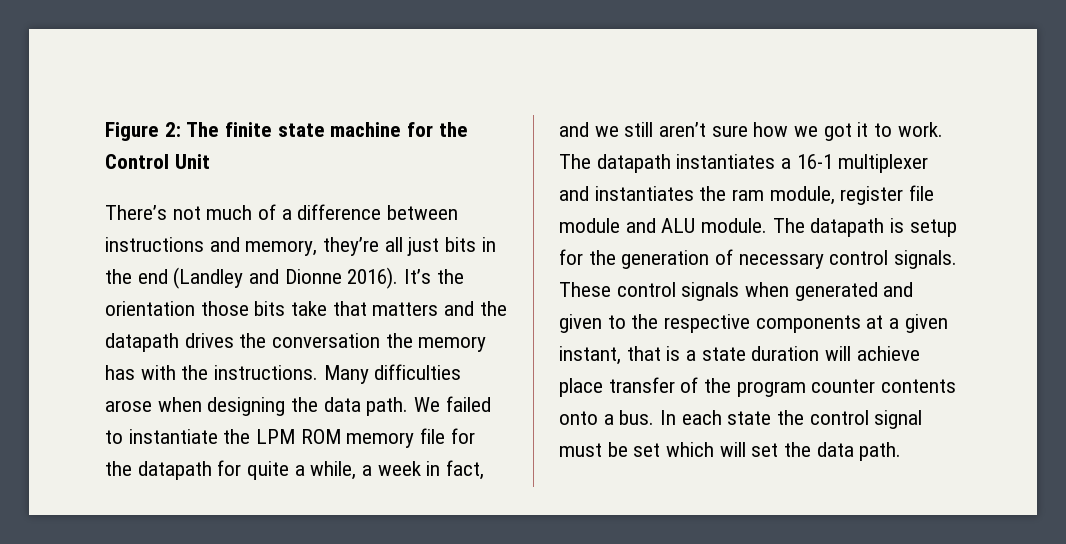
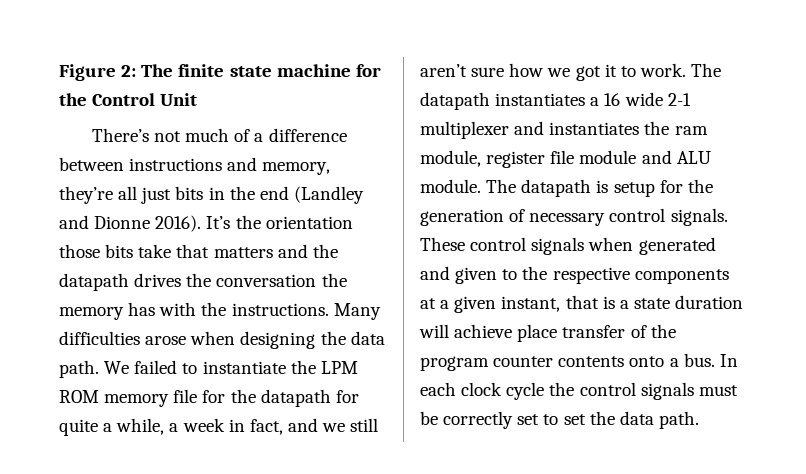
[796,154,833,169] 16-1 -> [604,92,691,106] 16 wide 2-1
[727,411,772,425] state -> [461,382,545,400] clock cycle
[874,410,923,429] signal -> [640,382,694,400] signals
[633,442,746,457] set which will -> [443,411,559,429] correctly set to

